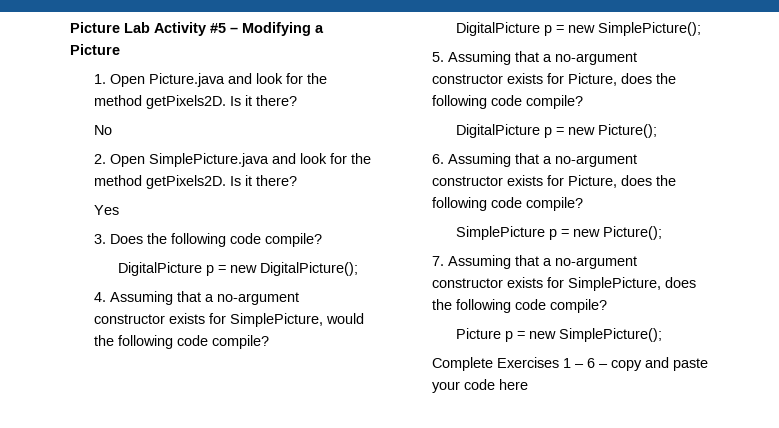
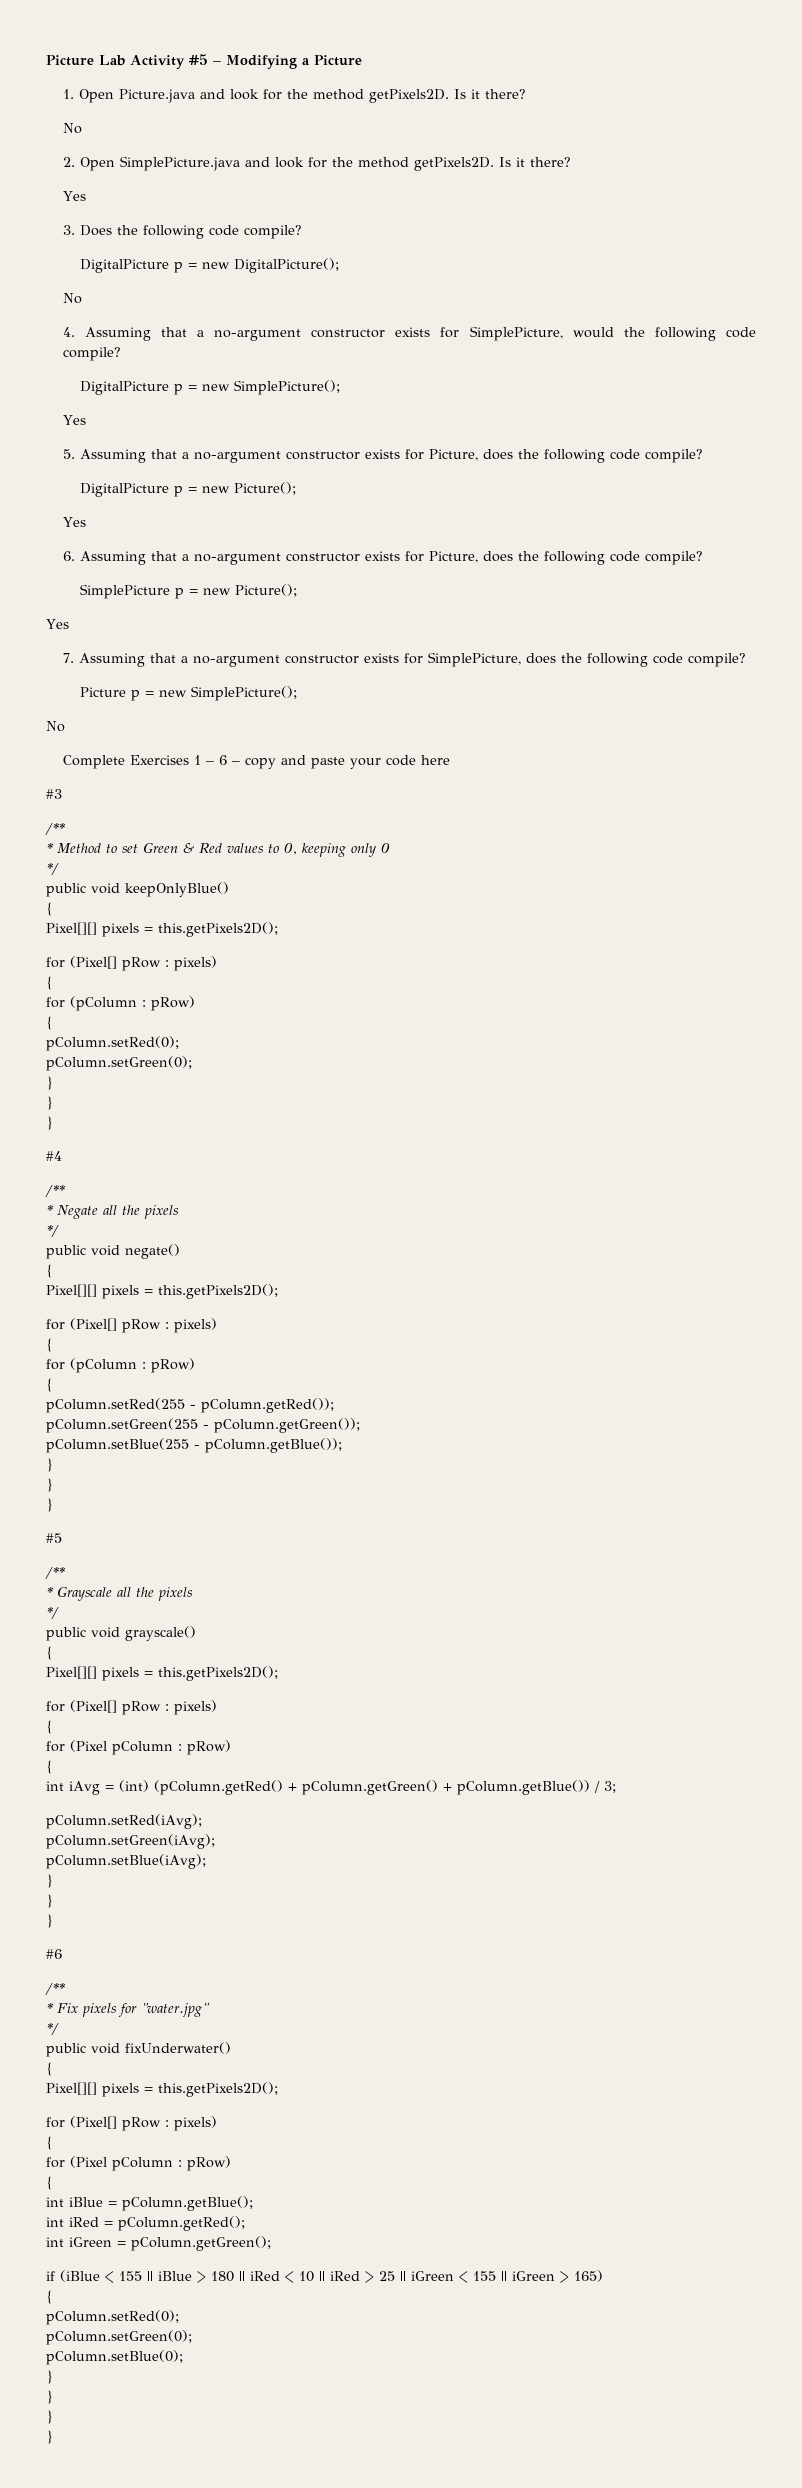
(358, 269) none -> [62,293,82,304] // No
(701, 29) none -> [62,415,86,425] // Yes
(657, 131) none -> [62,517,86,527] // Yes
(662, 233) none -> [46,619,69,629] // Yes
(662, 335) none -> [46,721,65,732] // No
(528, 384) none -> [46,789,62,799] [45,823,66,835] [46,843,390,857] [46,863,59,875] [46,882,229,897] [46,902,53,916] [46,922,278,937] [46,956,217,971] [46,976,53,990] [46,996,195,1011] [46,1016,53,1030] [46,1036,179,1051] [46,1056,192,1071] [46,1076,53,1090] [46,1096,53,1110] [46,1116,53,1130] [46,1151,62,1161] [45,1185,66,1197] [46,1205,179,1219] [46,1225,59,1237] [46,1244,180,1259] [46,1264,53,1278] [46,1284,278,1299] [46,1318,217,1333] [46,1338,53,1352] [46,1358,195,1373] [46,1378,53,1392] [46,1398,334,1413] [46,1418,360,1433] [46,1438,342,1453] [46,1458,53,1472] [46,1478,53,1492] [46,1498,53,1512] [46,1533,62,1543] [45,1567,66,1579] [46,1587,193,1601] [46,1607,59,1619] [46,1626,196,1641] [46,1646,53,1660] [46,1666,278,1681] [46,1700,217,1715] [46,1720,53,1734] [46,1740,231,1755] [46,1760,53,1774] [46,1780,616,1795] [46,1814,202,1829] [46,1834,215,1849] [46,1854,206,1869] [46,1874,53,1888] [46,1894,53,1908] [46,1914,53,1928] [46,1949,62,1959] [45,1983,66,1995] [46,2003,210,2017] [46,2023,59,2035] [46,2042,231,2057] [46,2062,53,2076] [46,2082,278,2097] [46,2116,217,2131] [46,2136,53,2150] [46,2156,231,2171] [46,2176,53,2190] [46,2196,253,2211] [46,2216,245,2231] [46,2236,271,2251] [46,2270,603,2283] [46,2290,53,2304] [46,2310,179,2325] [46,2330,192,2345] [46,2350,183,2365] [46,2370,53,2384] [46,2390,53,2404] [46,2410,53,2424] [46,2430,53,2444] // #3 // /** // * Method to set Green & Red values to 0, keeping only 0 // */ // public void keepOnlyBlue() // { // Pixel[][] pixels = this.getPixels2D(); // for (Pixel[] pRow : pixels) // { // for (pColumn : pRow) // { // pColumn.setRed(0); // pColumn.setGreen(0); // } // } // } // #4 // /** // * Negate all the pixels // */ // public void negate() // { // Pixel[][] pixels = this.getPixels2D(); // for (Pixel[] pRow : pixels) // { // for (pColumn : pRow) // { // pColumn.setRed(255 - pColumn.getRed()); // pColumn.setGreen(255 - pColumn.getGreen()); // pColumn.setBlue(255 - pColumn.getBlue()); // } // } // } // #5 // /** // * Grayscale all the pixels // */ // public void grayscale() // { // Pixel[][] pixels = this.getPixels2D(); // for (Pixel[] pRow : pixels) // { // for (Pixel pColumn : pRow) // { // int iAvg = (int) (pColumn.getRed() + pColumn.getGreen() + pColumn.getBlue()) / 3; // pColumn.setRed(iAvg); // pColumn.setGreen(iAvg); // pColumn.setBlue(iAvg); // } // } // } // #6 // /** // * Fix pixels for "water.jpg" // */ // public void fixUnderwater() // { // Pixel[][] pixels = this.getPixels2D(); // for (Pixel[] pRow : pixels) // { // for (Pixel pColumn : pRow) // { // int iBlue = pColumn.getBlue(); // int iRed = pColumn.getRed(); // int iGreen = pColumn.getGreen(); // if (iBlue < 155 || iBlue > 180 || iRed < 10 || iRed > 25 || iGreen < 155 || iGreen > 165) // { // pColumn.setRed(0); // pColumn.setGreen(0); // pColumn.setBlue(0); // } // } // } // }

